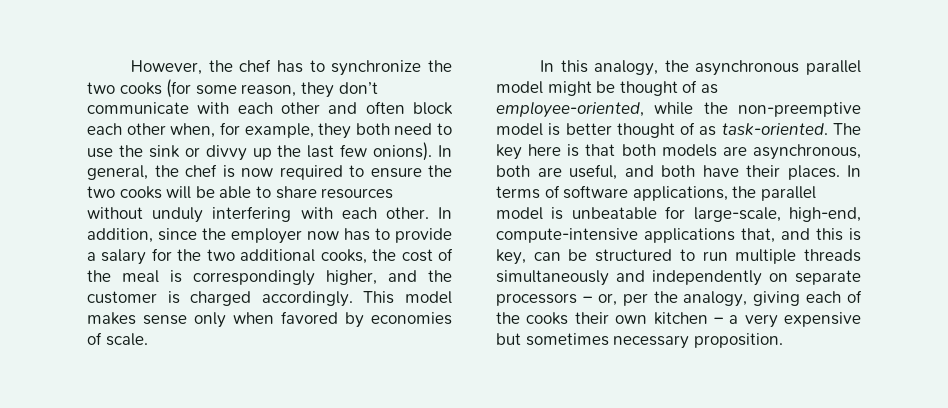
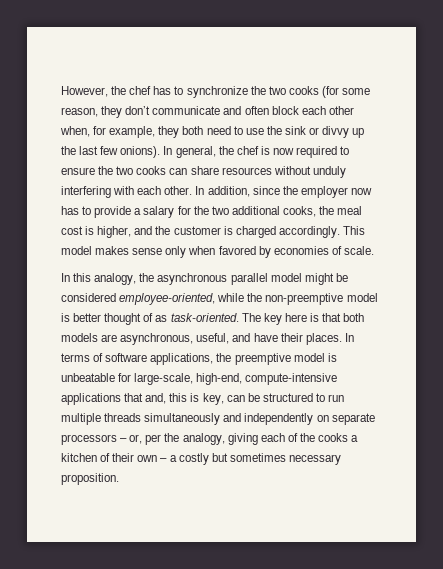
[197,102,320,114] with each other -> (221, 110) none
[166,186,271,199] will be able to -> [169,168,188,175] can
[401,248,454,262] [87,270,315,286] cost of the meal is correspondingly -> [337,206,363,215] [61,226,95,235] meal cost is
[619,80,718,96] thought of as -> [61,293,116,302] considered
[496,165,562,177] both are -> (194, 339) none
[661,165,695,177] both -> (251, 337) none
[760,186,816,201] parallel -> [234,353,291,365] preemptive
[741,228,810,243] that, and -> [124,393,167,404] that and,
(569, 318) none -> [351,435,359,442] [61,453,111,462] a kitchen of
[653,312,708,325] kitchen -> (158, 458) none
[744,312,861,328] very expensive -> [178,453,209,465] costly

